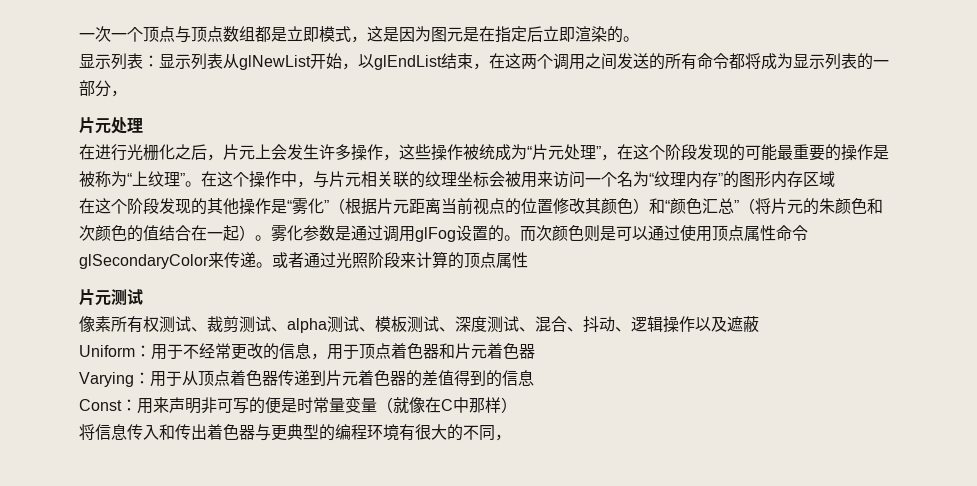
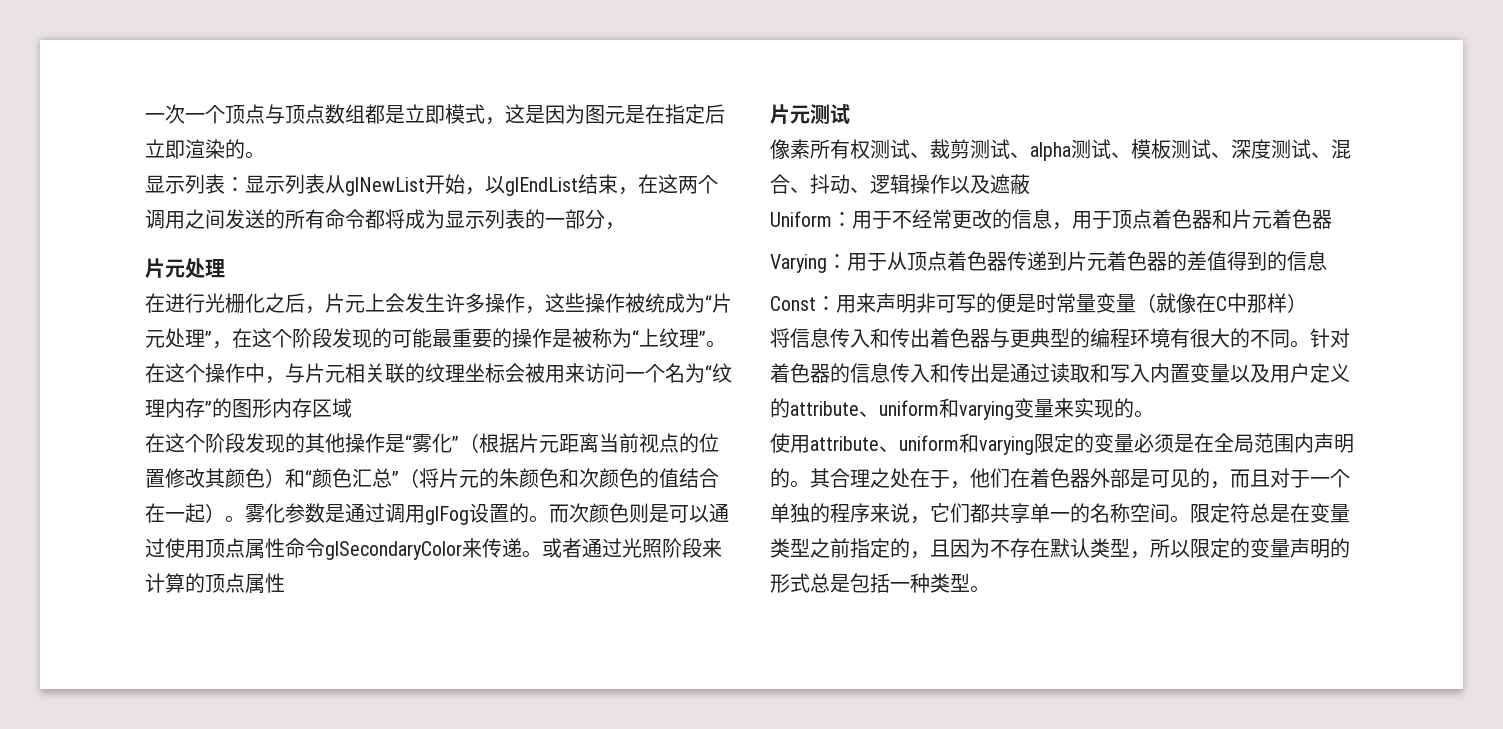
[495,434,511,441] ， -> [1290,328,1350,348] [770,363,1350,383] [770,398,1154,420] [770,433,1354,455] [770,468,1350,489] [770,503,1350,524] [770,538,1350,559] [770,573,990,593] 。针对着色器的信息传入和传出是通过读取和写入内置变量以及用户定义的attribute、uniform和varying变量来实现的。 // 使用attribute、uniform和varying限定的变量必须是在全局范围内声明的。其合理之处在于，他们在着色器外部是可见的，而且对于一个单独的程序来说，它们都共享单一的名称空间。限定符总是在变量类型之前指定的，且因为不存在默认类型，所以限定的变量声明的形式总是包括一种类型。

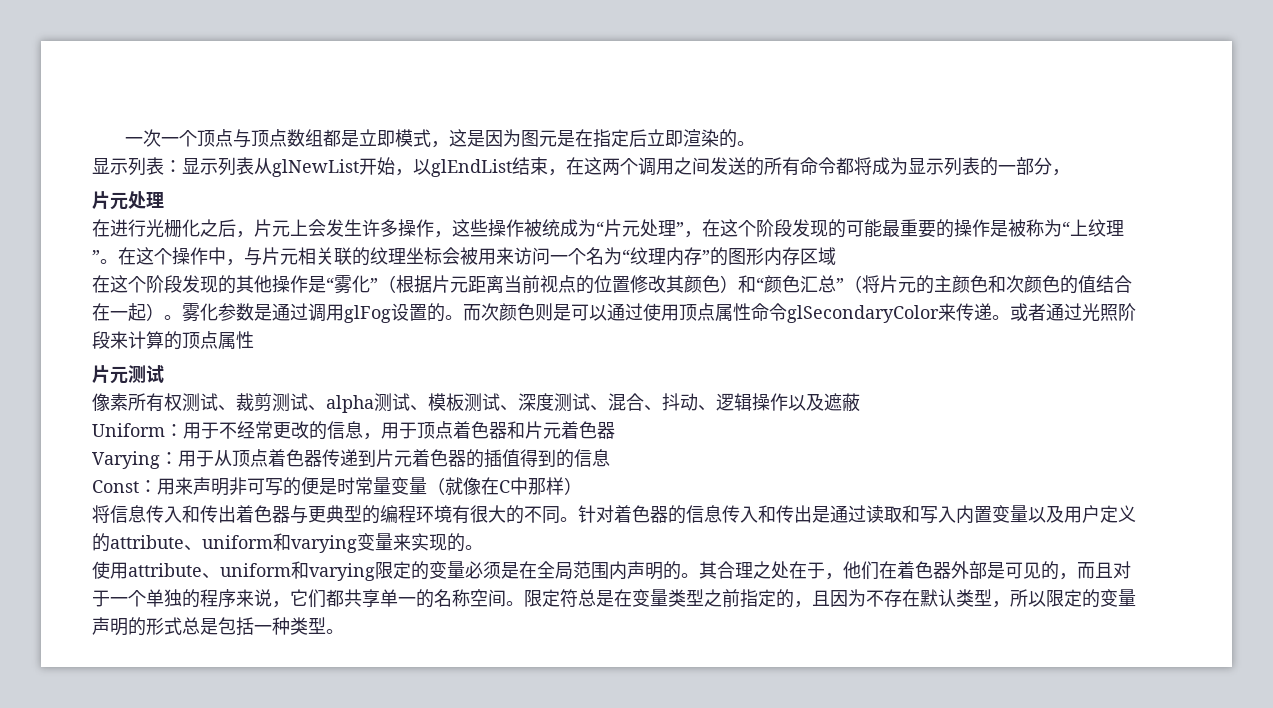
[499,468,519,488] 朱 -> [934,275,952,292] 主
[1187,251,1207,271] 差 -> [484,449,502,468] 插

